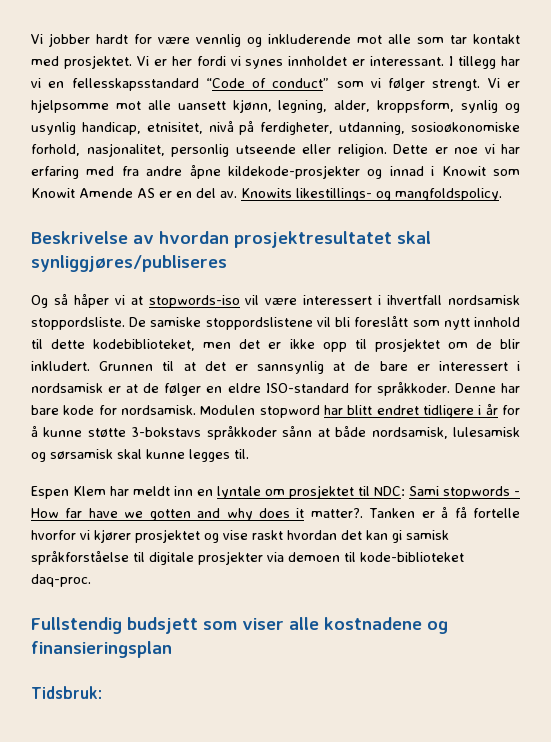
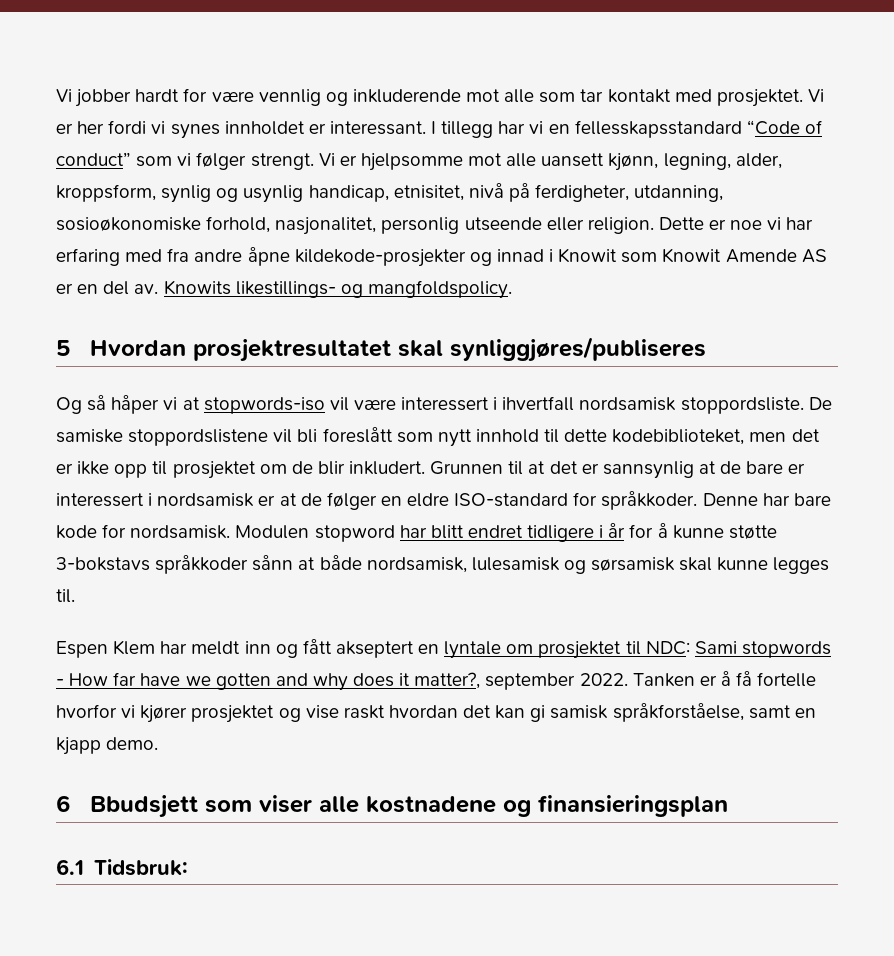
[31,231,229,244] Beskrivelse av hvordan -> [56,340,186,356] 5 Hvordan
(193, 491) none -> [275,639,414,658] og fått akseptert
[310,508,363,518] matter?. -> [414,672,628,690] matter?, september 2022.
[31,550,464,565] [31,574,91,587] [31,617,198,634] språkforståelse til digitale prosjekter via demoen til kode-biblioteket daq-proc. // Fullstendig budsjett -> [612,703,816,722] [56,737,159,755] [56,795,198,818] språkforståelse, samt en kjapp demo. // 6 Bbudsjett
(172, 649) none -> [56,859,84,875] 6.1

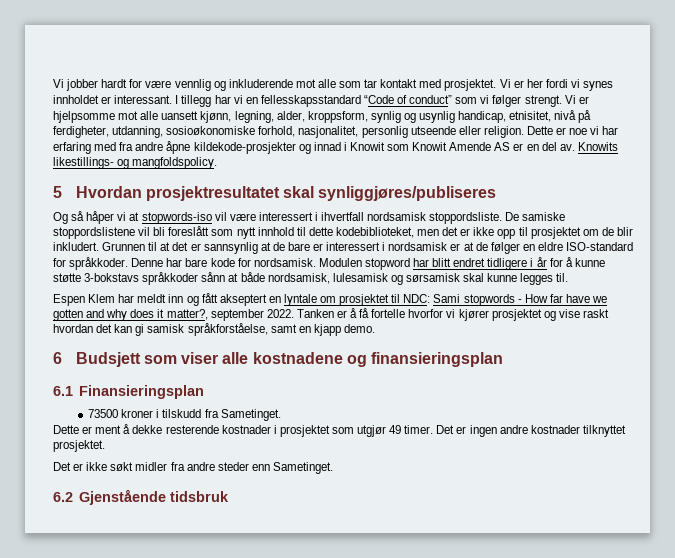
[89,795,198,818] Bbudsjett -> [75,352,141,367] Budsjett
[93,859,188,876] Tidsbruk: -> [78,385,204,399] [88,409,281,421] [53,424,626,437] [53,440,105,452] [53,462,333,474] [53,489,229,505] Finansieringsplan // 73500 kroner i tilskudd fra Sametinget. // Dette er ment å dekke resterende kostnader i prosjektet som utgjør 49 timer. Det er ingen andre kostnader tilknyttet prosjektet. // Det er ikke søkt midler fra andre steder enn Sametinget. // 6.2 Gjenstående tidsbruk

